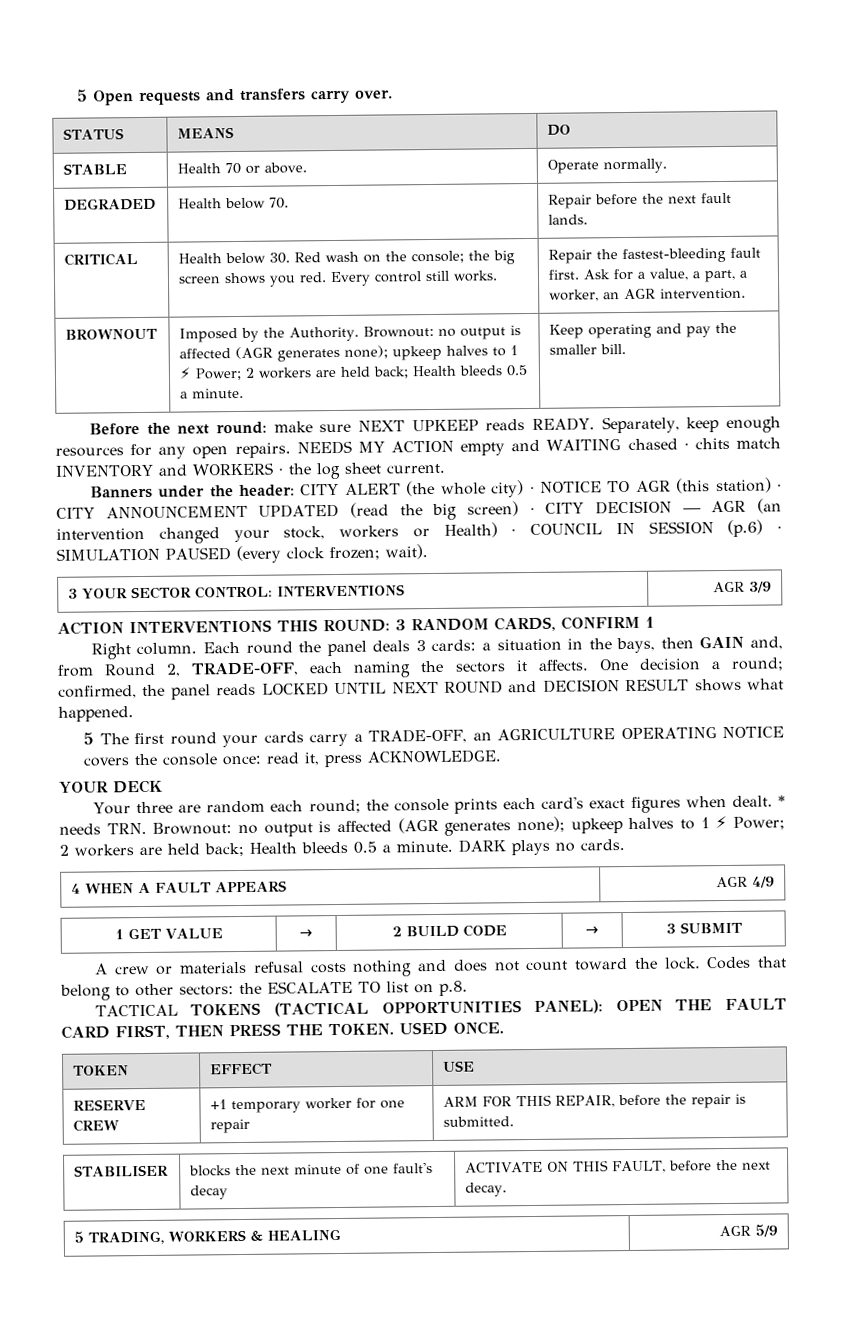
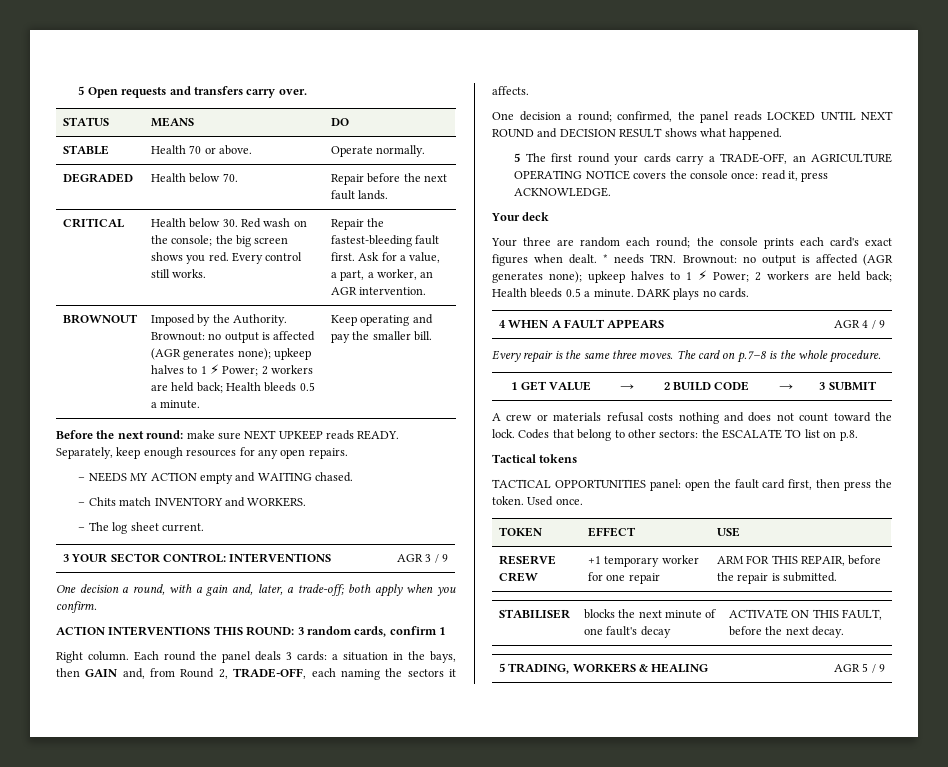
(291, 450) none -> [78,477,86,481] // –
[627,437,781,450] [55,462,445,480] [89,477,782,499] [56,498,782,520] [56,519,782,544] [56,544,428,564] chased · chits match INVENTORY and WORKERS · the log sheet current. // Banners under the header: CITY ALERT (the whole city) · NOTICE TO AGR (this station) · CITY ANNOUNCEMENT UPDATED (read the big screen) · CITY DECISION — AGR (an intervention changed your stock, workers or Health) · COUNCIL IN SESSION (p.6) · SIMULATION PAUSED (every clock frozen; wait). -> [315,472,354,482] [78,497,307,507] [78,522,204,534] chased. // – Chits match INVENTORY and WORKERS. // – The log sheet current.
[748,581,772,593] 3/9 -> [425,554,449,563] [56,584,456,597] [56,601,97,613] 3 / 9 // One decision a round, with a gain and, later, a trade-off; both apply when you confirm.
[411,615,640,632] RANDOM CARDS, CONFIRM -> [306,626,437,637] random cards, confirm
(589, 665) none -> (529, 90) //
[59,779,163,794] YOUR DECK -> [491,212,550,221] Your deck
[751,876,775,888] 4/9 -> [862,320,886,329] [492,350,882,363] 4 / 9 // Every repair is the same three moves. The card on p.7–8 is the whole procedure.
(468, 988) none -> [492,454,578,463] // Tactical tokens
[190,998,788,1017] [61,1021,504,1040] TOKENS (TACTICAL OPPORTUNITIES PANEL): OPEN THE FAULT CARD FIRST, THEN PRESS THE TOKEN. USED ONCE. -> [554,479,892,491] [492,496,583,506] OPPORTUNITIES panel: open the fault card first, then press the token. Used once.
[754,1224,778,1237] 5/9 -> [862,663,886,673] 5 / 9

